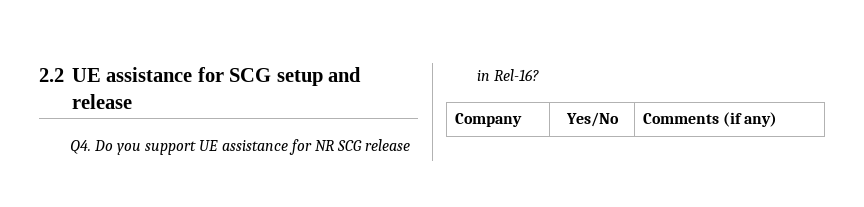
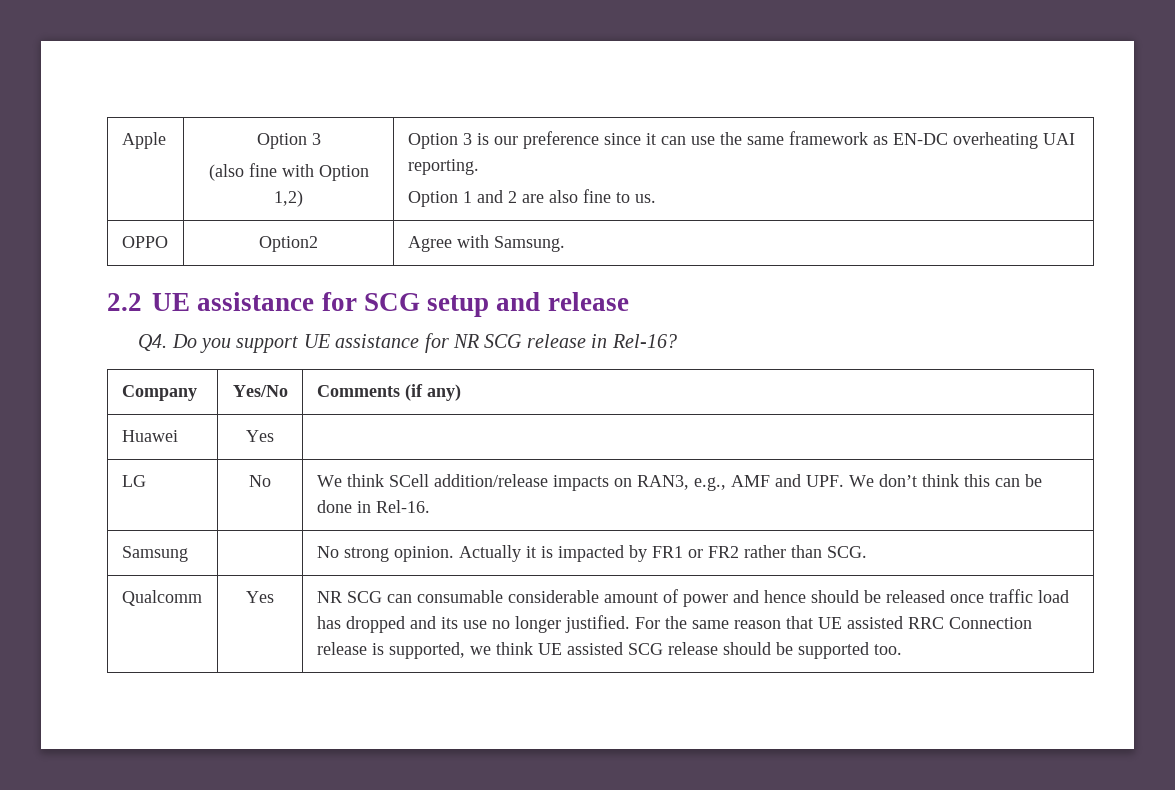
(39, 75) none -> [121,132,166,149] [256,133,321,149] [208,163,369,181] [274,190,303,207] [407,131,1075,149] [407,159,479,175] [407,189,656,207] [121,236,168,248] [259,236,318,252] [407,235,565,252] Apple | Option 3 // (also fine with Option 1,2) | Option 3 is our preference since it can use the same framework as EN-DC overheating UAI reporting. // Option 1 and 2 are also fine to us. // OPPO | Option2 | Agree with Samsung. //
(778, 119) none -> [121,430,178,442] [246,430,274,442] [121,475,146,487] [249,475,271,487] [316,474,1042,491] [316,500,430,513] [121,546,188,562] [316,545,867,562] [121,590,202,606] [246,591,274,603] [316,589,1069,607] [316,615,1032,633] [316,642,902,659] // Huawei | Yes | // LG | No | We think SCell addition/release impacts on RAN3, e.g., AMF and UPF. We don’t think this can be done in Rel-16. // Samsung | | No strong opinion. Actually it is impacted by FR1 or FR2 rather than SCG. // Qualcomm | Yes | NR SCG can consumable considerable amount of power and hence should be released once traffic load has dropped and its use no longer justified. For the same reason that UE assisted RRC Connection release is supported, we think UE assisted SCG release should be supported too.

